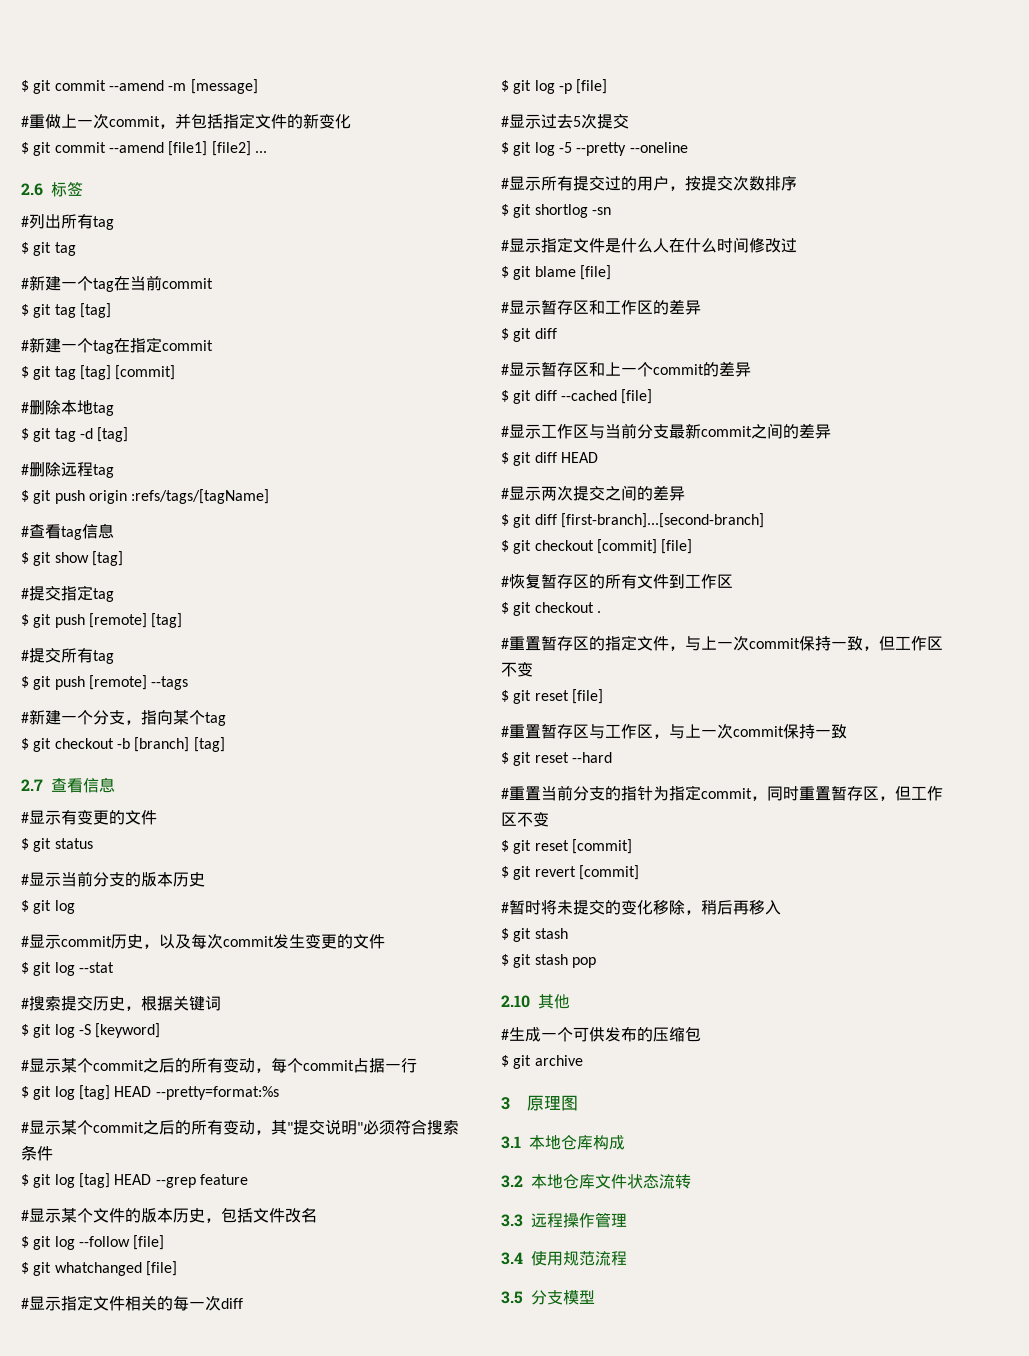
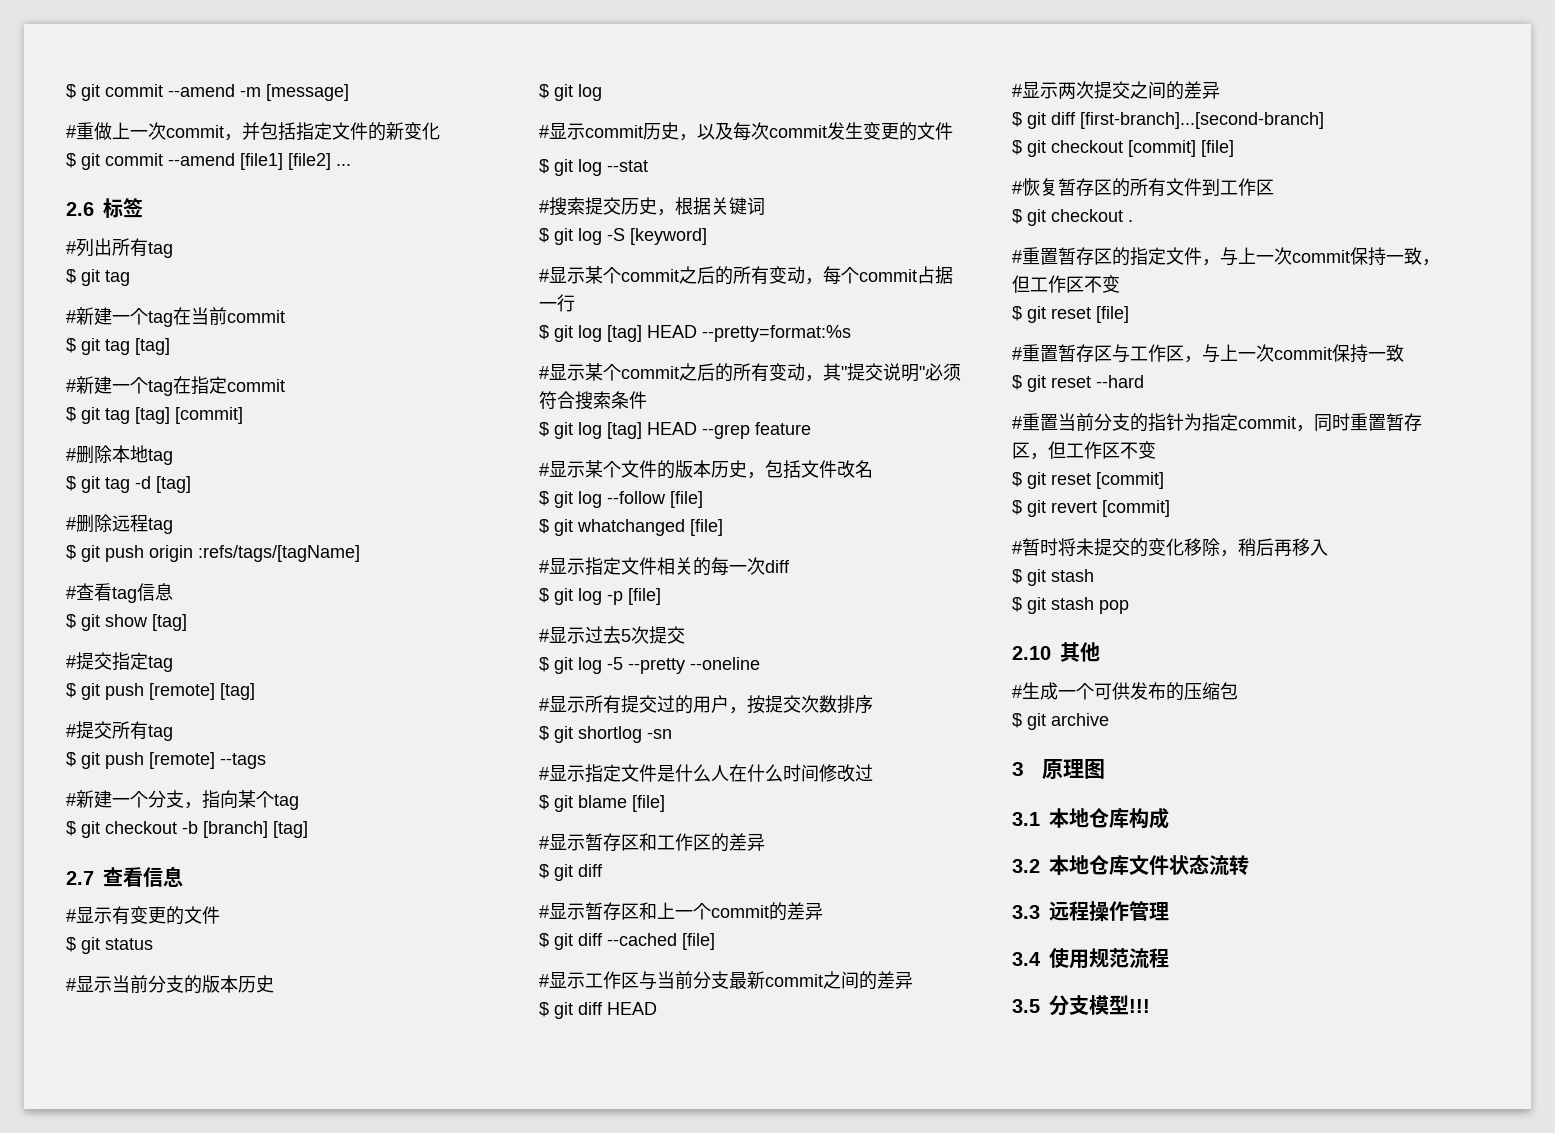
(595, 1297) none -> [1129,999,1150,1013] !!!

